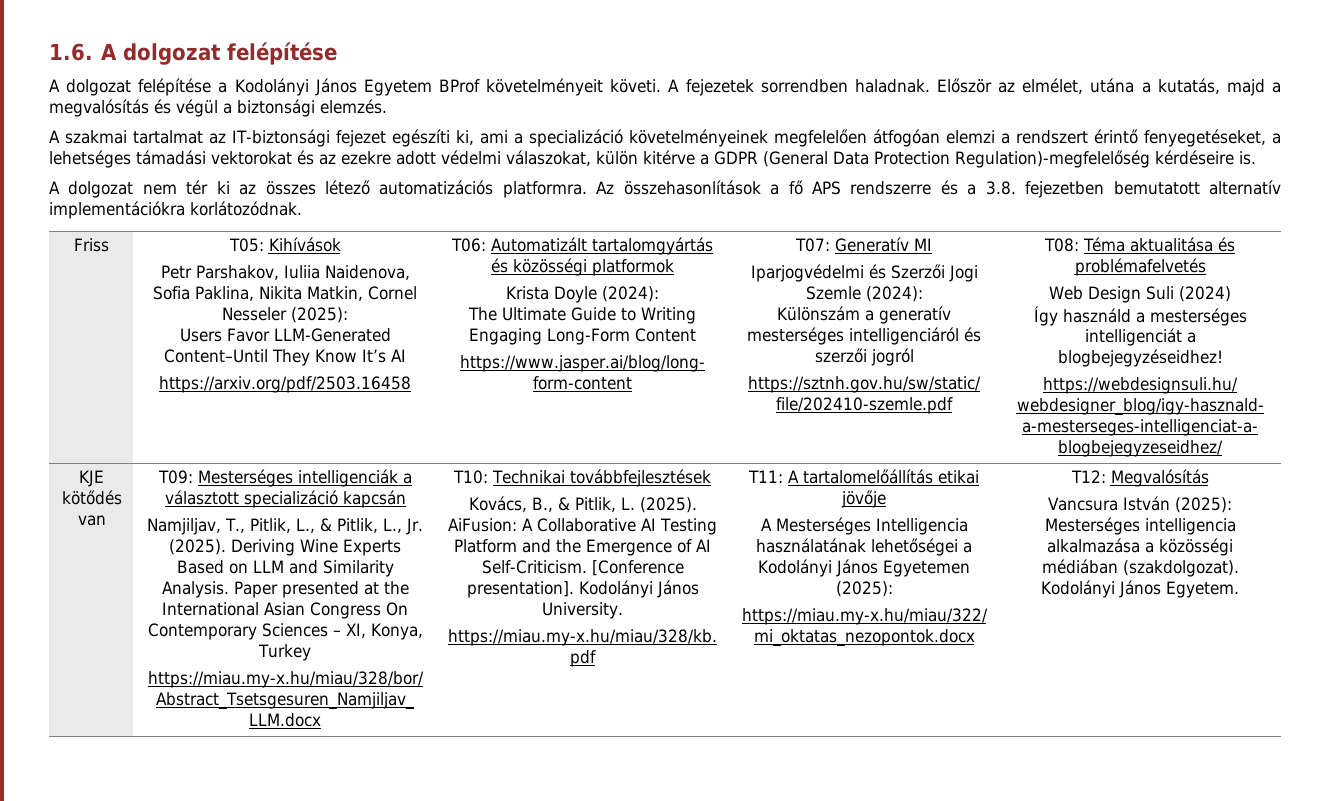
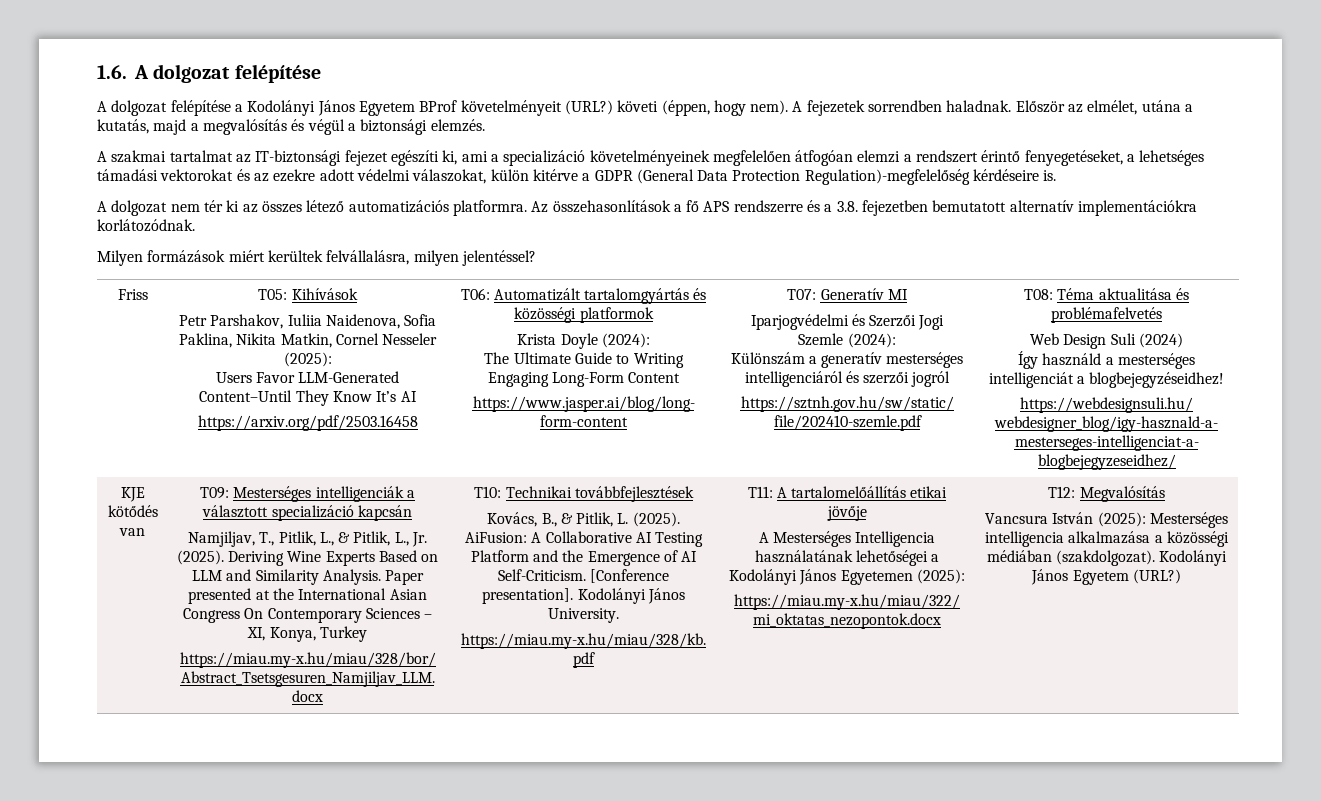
[610,79,662,93] követi. -> [564,100,789,116] (URL?) követi (éppen, hogy nem).
(302, 208) none -> [97,250,536,266] // Milyen formázások miért kerültek felvállalásra, milyen jelentéssel?
[1165,581,1239,598] Egyetem. -> [1072,569,1181,585] Egyetem (URL?)

